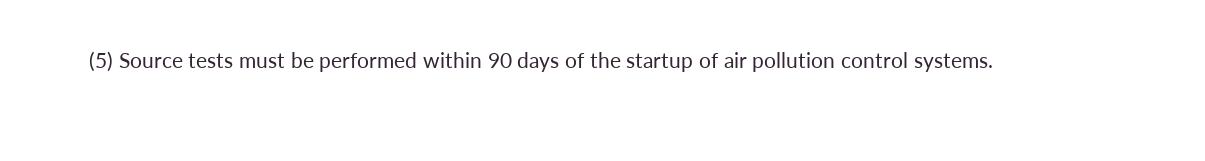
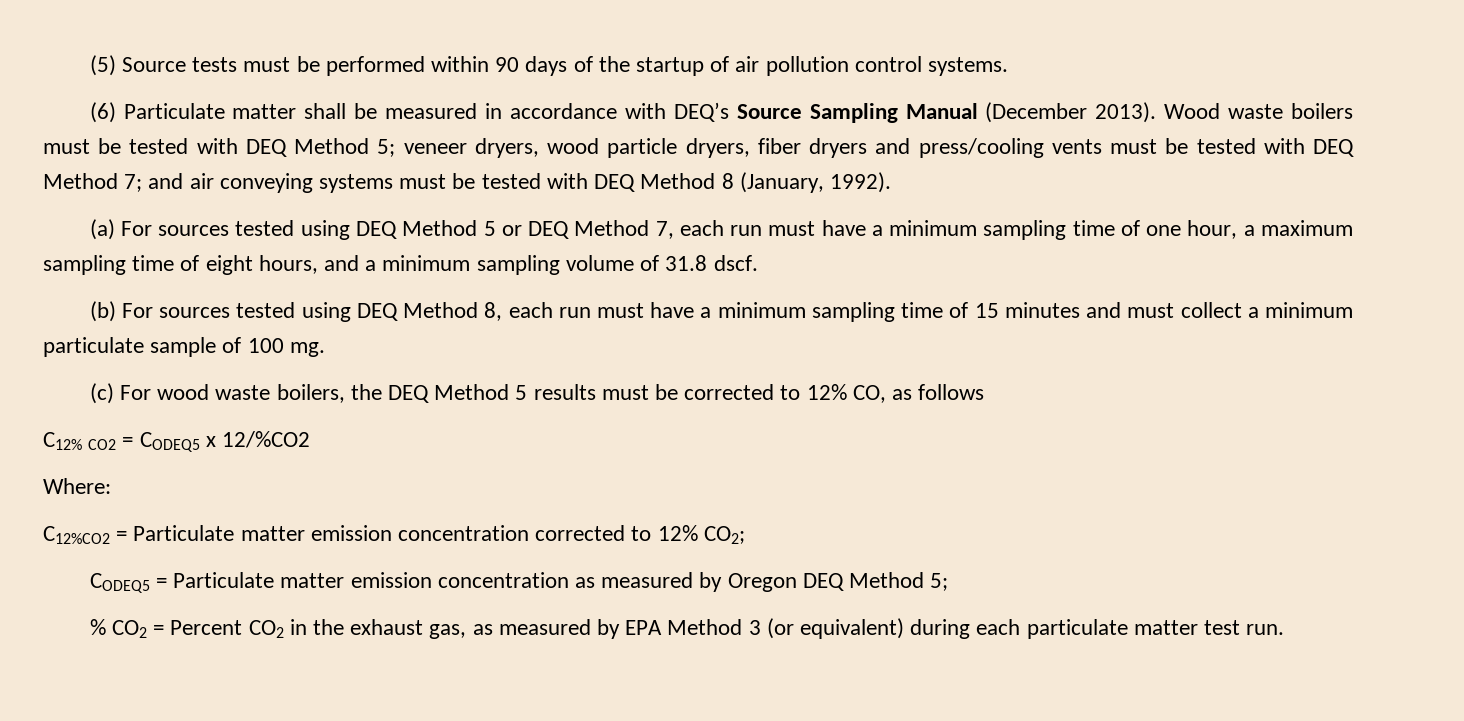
(993, 62) none -> [89,102,1353,123] [43,138,1354,158] [43,172,891,193] [89,219,1353,240] [43,255,758,275] [89,301,1353,322] [43,337,325,357] [89,383,985,404] [43,431,311,452] [43,478,111,494] [43,525,745,544] [89,572,949,593] [89,618,1285,639] // (6) Particulate matter shall be measured in accordance with DEQ’s Source Sampling Manual (December 2013). Wood waste boilers must be tested with DEQ Method 5; veneer dryers, wood particle dryers, fiber dryers and press/cooling vents must be tested with DEQ Method 7; and air conveying systems must be tested with DEQ Method 8 (January, 1992). // (a) For sources tested using DEQ Method 5 or DEQ Method 7, each run must have a minimum sampling time of one hour, a maximum sampling time of eight hours, and a minimum sampling volume of 31.8 dscf. // (b) For sources tested using DEQ Method 8, each run must have a minimum sampling time of 15 minutes and must collect a minimum particulate sample of 100 mg. // (c) For wood waste boilers, the DEQ Method 5 results must be corrected to 12% CO, as follows // C12% CO2 = CODEQ5 x 12/%CO2 // Where: // C12%CO2 = Particulate matter emission concentration corrected to 12% CO2; // CODEQ5 = Particulate matter emission concentration as measured by Oregon DEQ Method 5; // % CO2 = Percent CO2 in the exhaust gas, as measured by EPA Method 3 (or equivalent) during each particulate matter test run.

